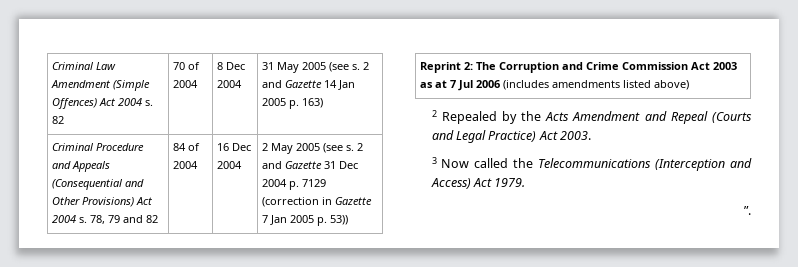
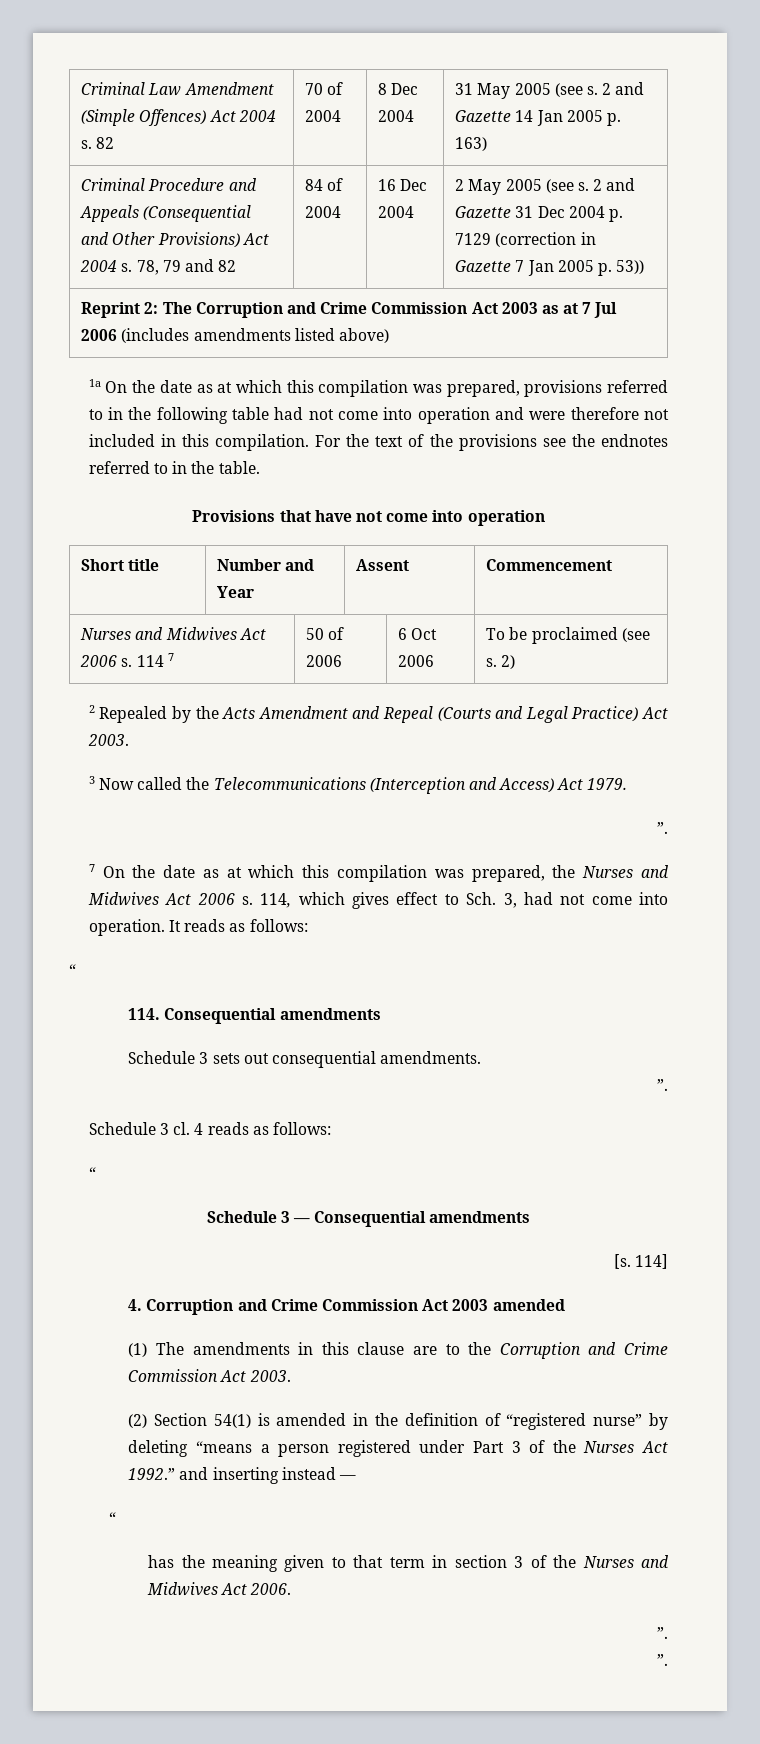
(690, 85) none -> [88,379,668,397] [88,407,669,424] [88,434,669,451] [88,461,260,474] [192,510,545,526] [81,559,160,571] [217,559,315,571] [217,586,255,598] [356,559,410,571] [486,559,613,571] [80,627,266,641] [80,653,174,667] [306,627,345,640] [306,655,343,667] [398,628,438,640] [398,655,435,667] [486,627,650,644] [486,655,516,669] // 1a On the date as at which this compilation was prepared, provisions referred to in the following table had not come into operation and were therefore not included in this compilation. For the text of the provisions see the endnotes referred to in the table. // Provisions that have not come into operation // Short title | Number and Year | Assent | Commencement // Nurses and Midwives Act 2006 s. 114 7 | 50 of 2006 | 6 Oct 2006 | To be proclaimed (see s. 2)
(751, 210) none -> [88,864,669,882] [87,892,668,909] [88,919,308,936] [69,964,76,976] [128,1008,381,1024] [128,1051,482,1068] [657,1079,668,1091] [88,1122,331,1135] [88,1167,96,1179] [206,1211,531,1227] [613,1254,668,1269] [128,1299,565,1315] [128,1342,669,1359] [128,1369,291,1382] [128,1413,668,1430] [128,1440,669,1457] [128,1467,357,1484] [108,1512,116,1524] [148,1555,669,1572] [147,1582,292,1596] [657,1627,668,1639] [657,1654,668,1666] // 7 On the date as at which this compilation was prepared, the Nurses and Midwives Act 2006 s. 114, which gives effect to Sch. 3, had not come into operation. It reads as follows: // “ // 114. Consequential amendments // Schedule 3 sets out consequential amendments. // ”. // Schedule 3 cl. 4 reads as follows: // “ // Schedule 3 — Consequential amendments // [s. 114] // 4. Corruption and Crime Commission Act 2003 amended // (1) The amendments in this clause are to the Corruption and Crime Commission Act 2003. // (2) Section 54(1) is amended in the definition of “registered nurse” by deleting “means a person registered under Part 3 of the Nurses Act 1992.” and inserting instead — // “ // has the meaning given to that term in section 3 of the Nurses and Midwives Act 2006. // ”. // ”.

